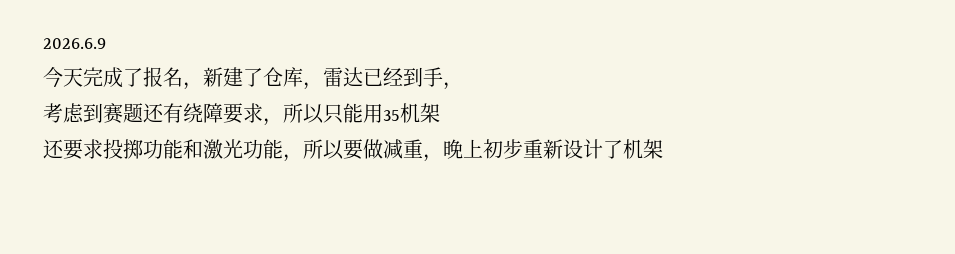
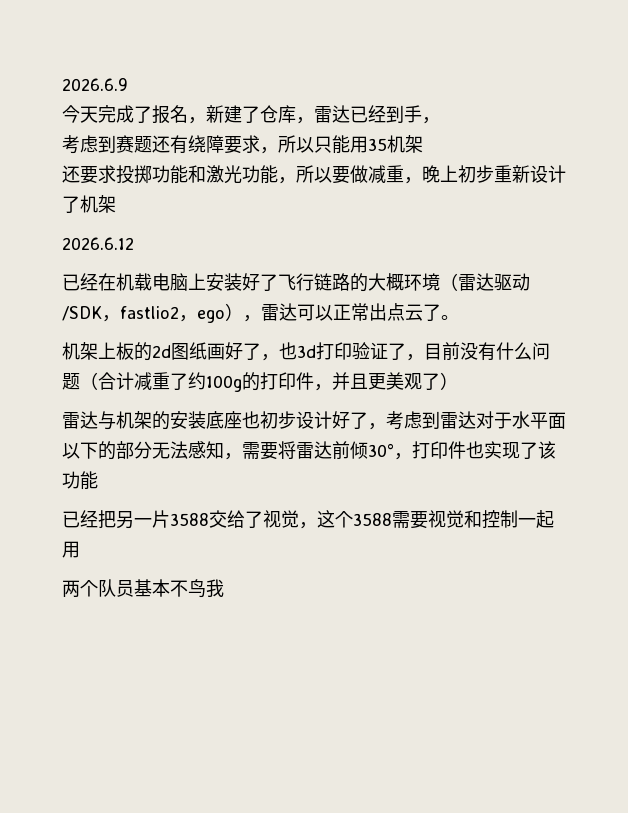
(663, 149) none -> [62,237,134,250] [62,273,530,292] [62,303,459,323] [62,342,550,361] [62,372,458,392] [62,411,566,430] [62,441,556,460] [62,471,98,490] [62,510,554,529] [62,541,80,558] [62,579,224,598] // 2026.6.12 // 已经在机载电脑上安装好了飞行链路的大概环境（雷达驱动/SDK，fastlio2，ego），雷达可以正常出点云了。 // 机架上板的2d图纸画好了，也3d打印验证了，目前没有什么问题（合计减重了约100g的打印件，并且更美观了） // 雷达与机架的安装底座也初步设计好了，考虑到雷达对于水平面以下的部分无法感知，需要将雷达前倾30°，打印件也实现了该功能 // 已经把另一片3588交给了视觉，这个3588需要视觉和控制一起用 // 两个队员基本不鸟我

